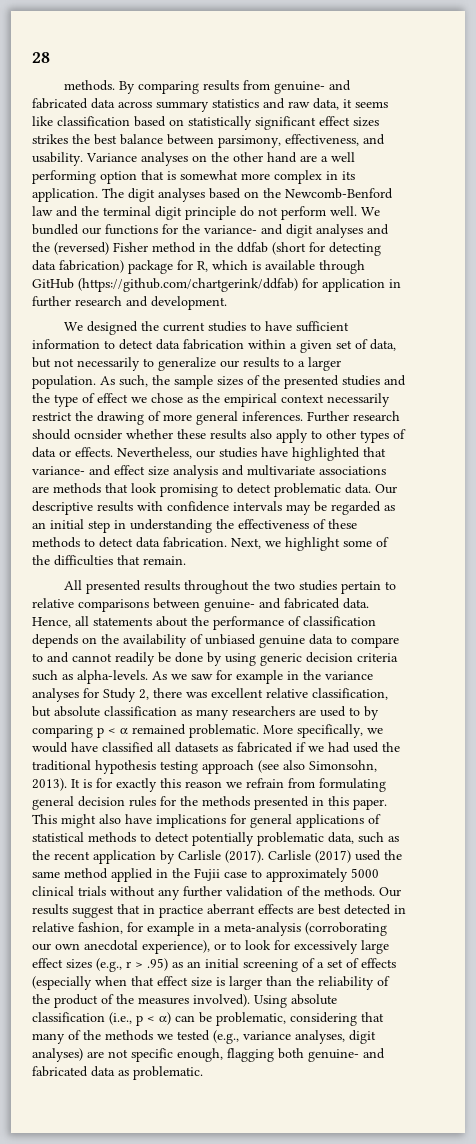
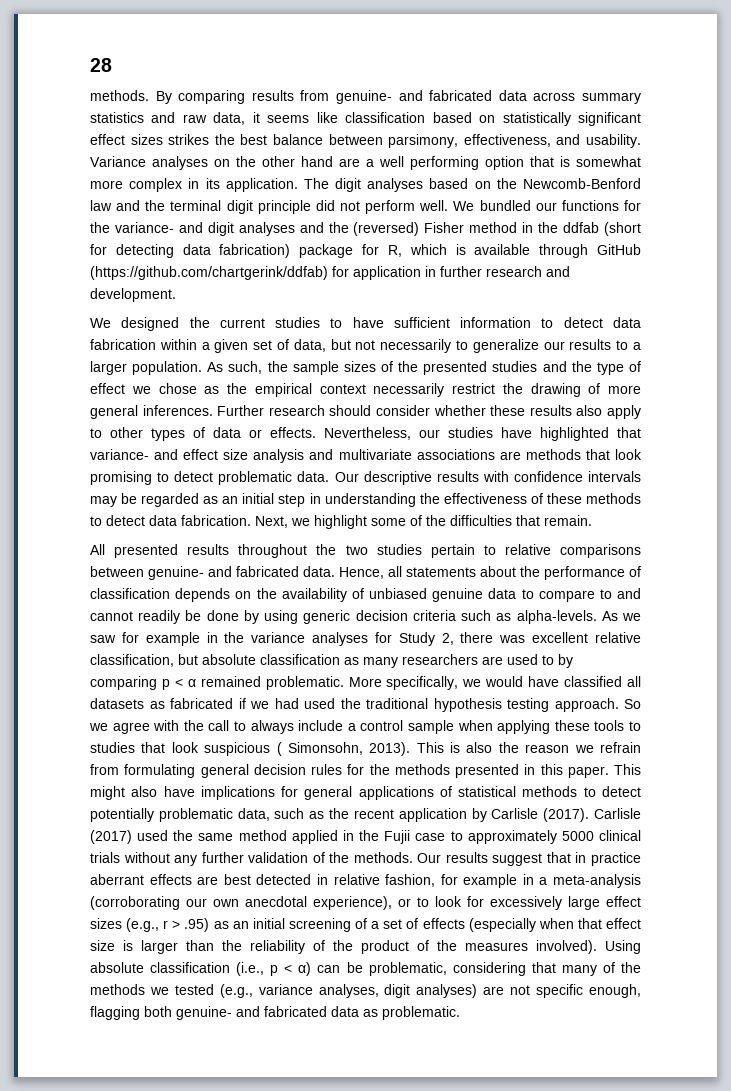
[240,206,254,217] do -> [315,200,335,211] did
[74,429,122,440] ocnsider -> [376,405,430,416] consider
[202,760,377,774] [32,778,181,792] approach (see also Simonsohn, 2013). It is for exactly this -> [554,698,641,712] [89,720,642,734] [90,742,519,756] approach. So we agree with the call to always include a control sample when applying these tools to studies that look suspicious ( Simonsohn, 2013). This is also the

